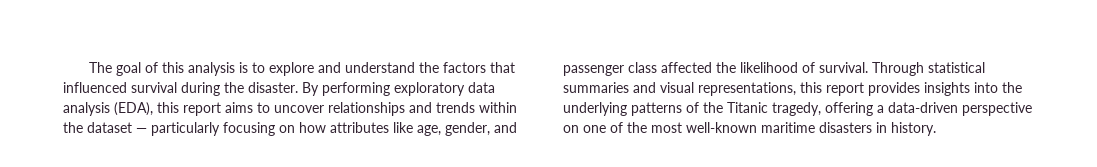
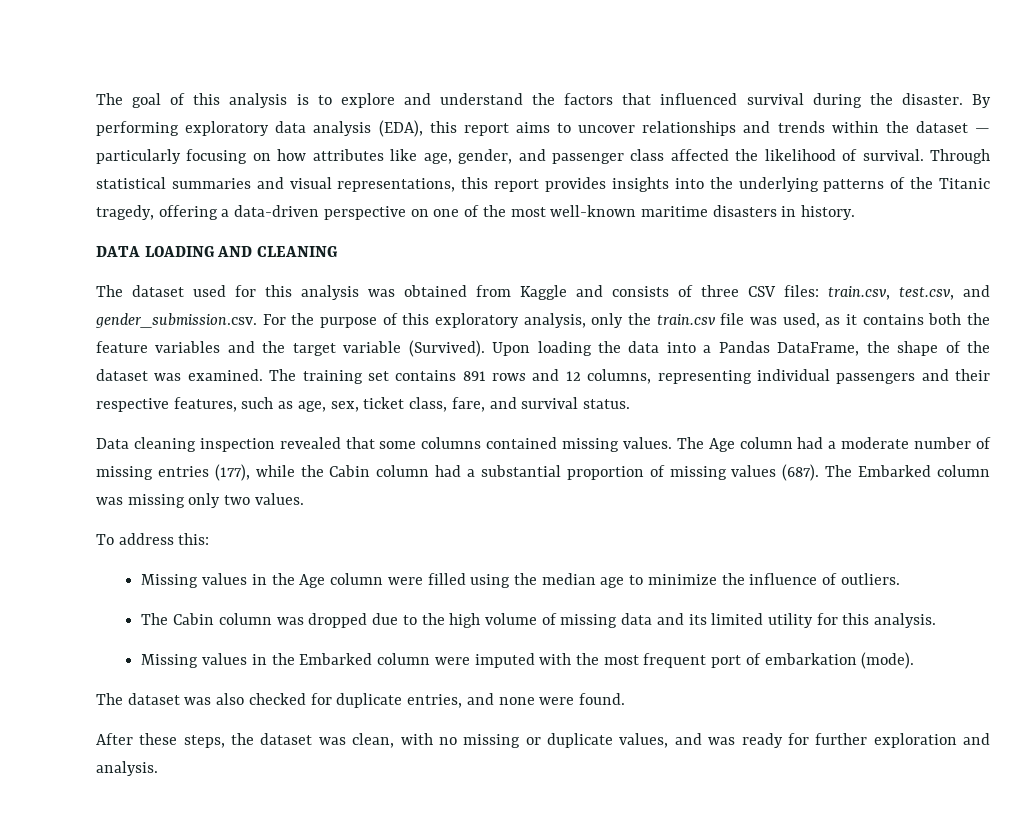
(936, 129) none -> [96,246,339,257] [96,285,990,300] [95,313,990,328] [96,340,991,357] [96,369,990,384] [96,397,630,412] [96,437,991,452] [96,464,990,481] [96,493,304,508] [96,533,210,545] [141,573,900,588] [141,613,937,628] [141,652,915,669] [96,693,625,708] [96,733,990,748] [96,761,158,776] // DATA LOADING AND CLEANING // The dataset used for this analysis was obtained from Kaggle and consists of three CSV files: train.csv, test.csv, and gender_submission.csv. For the purpose of this exploratory analysis, only the train.csv file was used, as it contains both the feature variables and the target variable (Survived). Upon loading the data into a Pandas DataFrame, the shape of the dataset was examined. The training set contains 891 rows and 12 columns, representing individual passengers and their respective features, such as age, sex, ticket class, fare, and survival status. // Data cleaning inspection revealed that some columns contained missing values. The Age column had a moderate number of missing entries (177), while the Cabin column had a substantial proportion of missing values (687). The Embarked column was missing only two values. // To address this: // Missing values in the Age column were filled using the median age to minimize the influence of outliers. // The Cabin column was dropped due to the high volume of missing data and its limited utility for this analysis. // Missing values in the Embarked column were imputed with the most frequent port of embarkation (mode). // The dataset was also checked for duplicate entries, and none were found. // After these steps, the dataset was clean, with no missing or duplicate values, and was ready for further exploration and analysis.

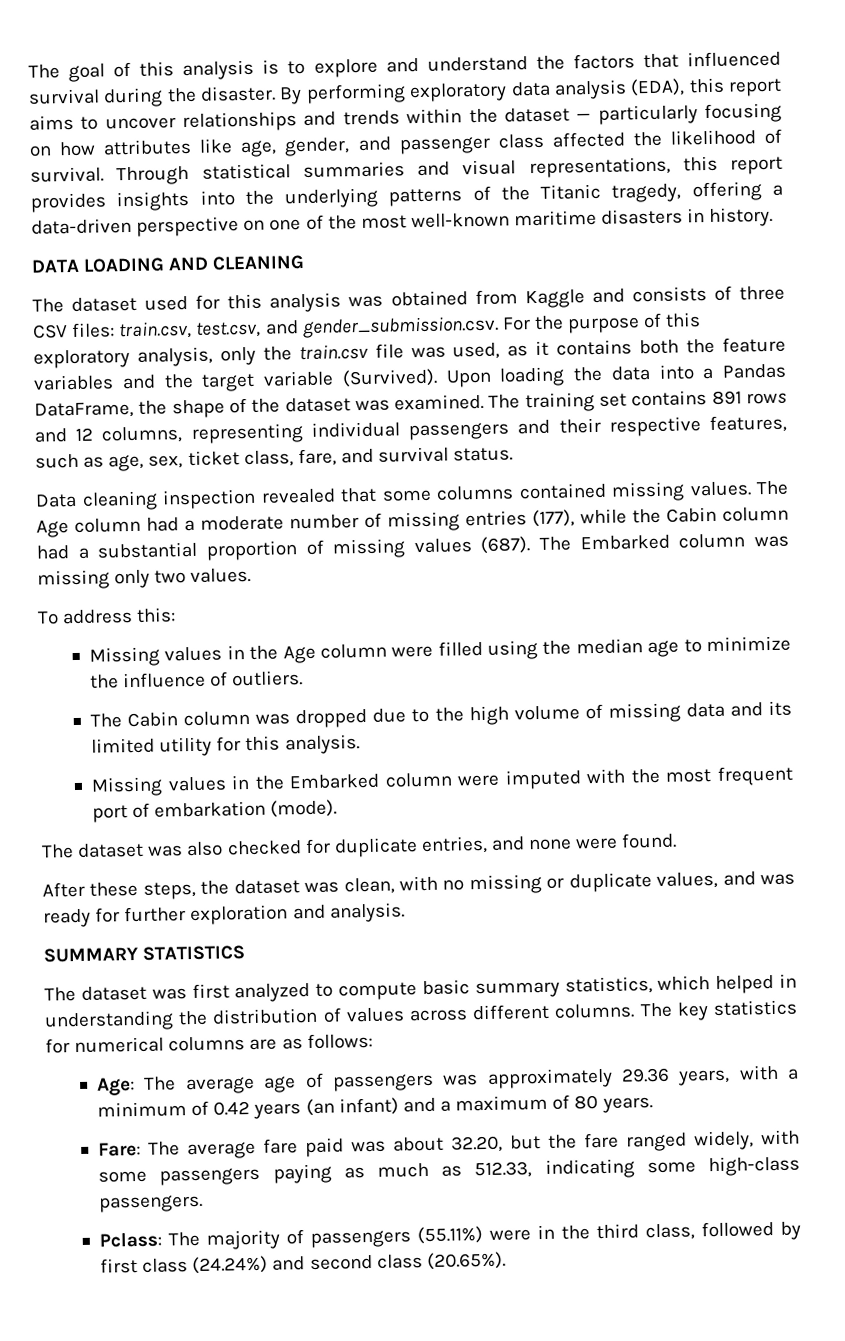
(158, 768) none -> [43,945,246,963] [44,973,798,1003] [44,999,799,1032] [45,1032,373,1054] [96,1064,800,1096] [97,1094,653,1119] [98,1129,800,1160] [98,1155,800,1186] [99,1194,204,1213] [99,1220,801,1250] [100,1251,506,1275] // SUMMARY STATISTICS // The dataset was first analyzed to compute basic summary statistics, which helped in understanding the distribution of values across different columns. The key statistics for numerical columns are as follows: // Age: The average age of passengers was approximately 29.36 years, with a minimum of 0.42 years (an infant) and a maximum of 80 years. // Fare: The average fare paid was about 32.20, but the fare ranged widely, with some passengers paying as much as 512.33, indicating some high-class passengers. // Pclass: The majority of passengers (55.11%) were in the third class, followed by first class (24.24%) and second class (20.65%).

